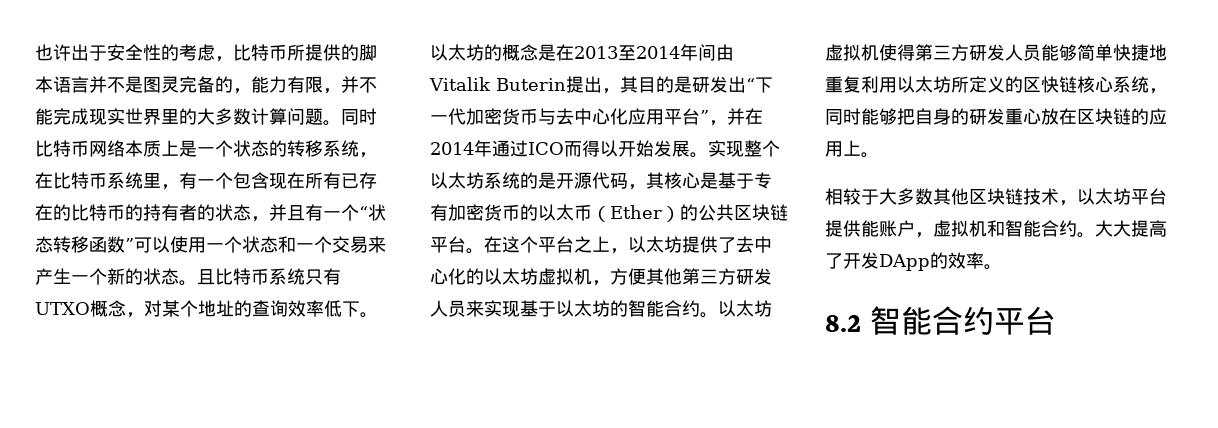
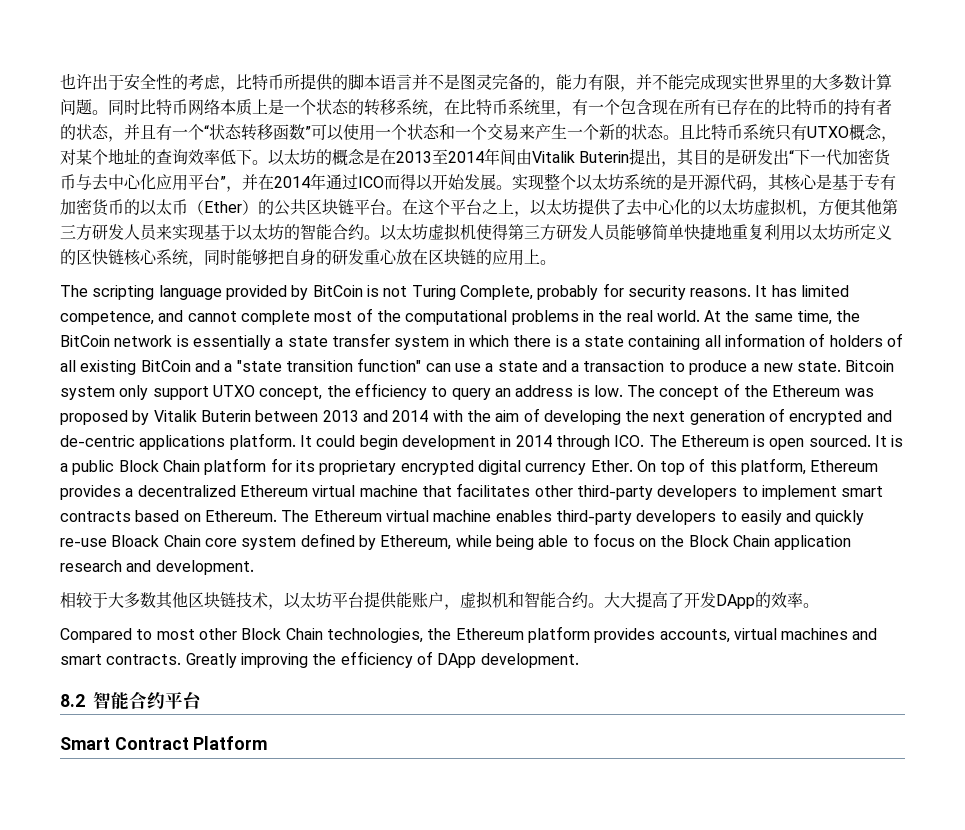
(879, 155) none -> [60,283,850,300] [60,308,861,325] [60,333,904,350] [60,358,895,375] [60,383,874,400] [60,408,892,425] [60,433,904,450] [60,458,879,475] [60,483,884,500] [60,510,865,525] [60,533,852,550] [60,560,254,575] // The scripting language provided by BitCoin is not Turing Complete, probably for security reasons. It has limited competence, and cannot complete most of the computational problems in the real world. At the same time, the BitCoin network is essentially a state transfer system in which there is a state containing all information of holders of all existing BitCoin and a "state transition function" can use a state and a transaction to produce a new state. Bitcoin system only support UTXO concept, the efficiency to query an address is low. The concept of the Ethereum was proposed by Vitalik Buterin between 2013 and 2014 with the aim of developing the next generation of encrypted and de-centric applications platform. It could begin development in 2014 through ICO. The Ethereum is open sourced. It is a public Block Chain platform for its proprietary encrypted digital currency Ether. On top of this platform, Ethereum provides a decentralized Ethereum virtual machine that facilitates other third-party developers to implement smart contracts based on Ethereum. The Ethereum virtual machine enables third-party developers to easily and quickly re-use Bloack Chain core system defined by Ethereum, while being able to focus on the Block Chain application research and development.
(1002, 267) none -> [60,626,878,643] [60,651,579,668] // Compared to most other Block Chain technologies, the Ethereum platform provides accounts, virtual machines and smart contracts. Greatly improving the efficiency of DApp development.
(1056, 320) none -> [60,736,268,750] // Smart Contract Platform

